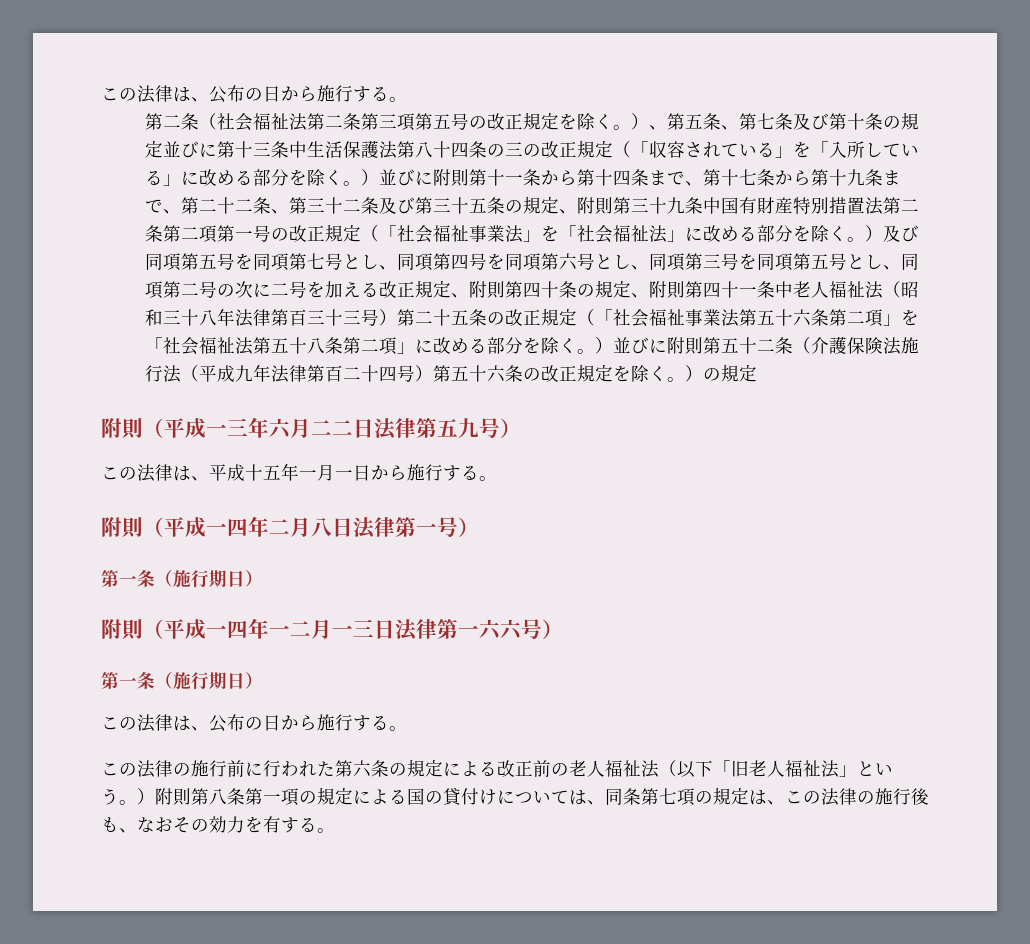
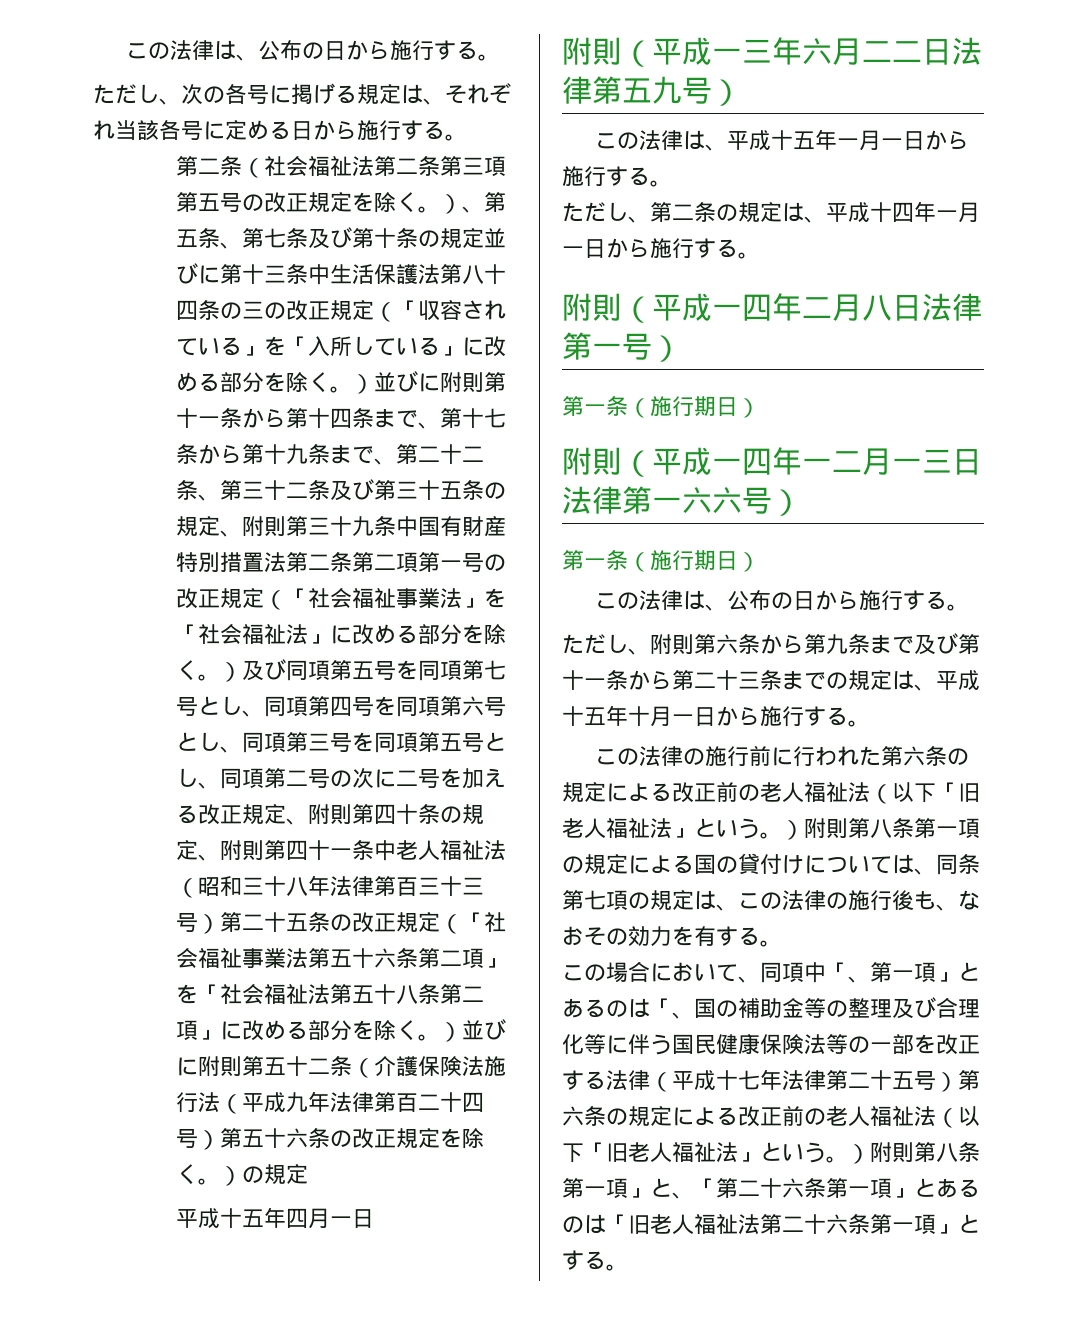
[101,85,407,103] この法律は、公布の日から施行する。 -> [125,40,500,61] [93,83,511,105] [93,120,467,141] この法律は、公布の日から施行する。 // ただし、次の各号に掲げる規定は、それぞれ当該各号に定める日から施行する。
(757, 373) none -> [176,1207,375,1229] // 平成十五年四月一日
(497, 478) none -> [562,201,980,223] [562,238,760,259] // ただし、第二条の規定は、平成十四年一月一日から施行する。
(407, 728) none -> [562,633,980,655] [562,670,980,691] [562,705,870,727] // ただし、附則第六条から第九条まで及び第十一条から第二十三条までの規定は、平成十五年十月一日から施行する。
(335, 830) none -> [562,961,980,983] [562,997,980,1019] [562,1034,980,1055] [562,1069,980,1092] [562,1105,980,1128] [562,1142,980,1164] [562,1178,980,1199] [562,1214,980,1235] [562,1250,628,1271] // この場合において、同項中「、第一項」とあるのは「、国の補助金等の整理及び合理化等に伴う国民健康保険法等の一部を改正する法律（平成十七年法律第二十五号）第六条の規定による改正前の老人福祉法（以下「旧老人福祉法」という。）附則第八条第一項」と、「第二十六条第一項」とあるのは「旧老人福祉法第二十六条第一項」とする。

